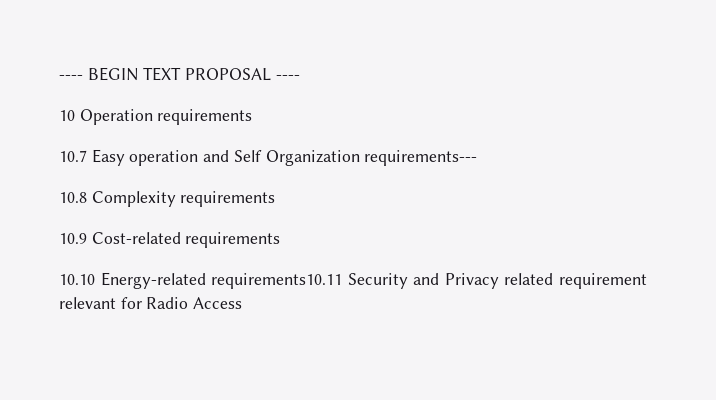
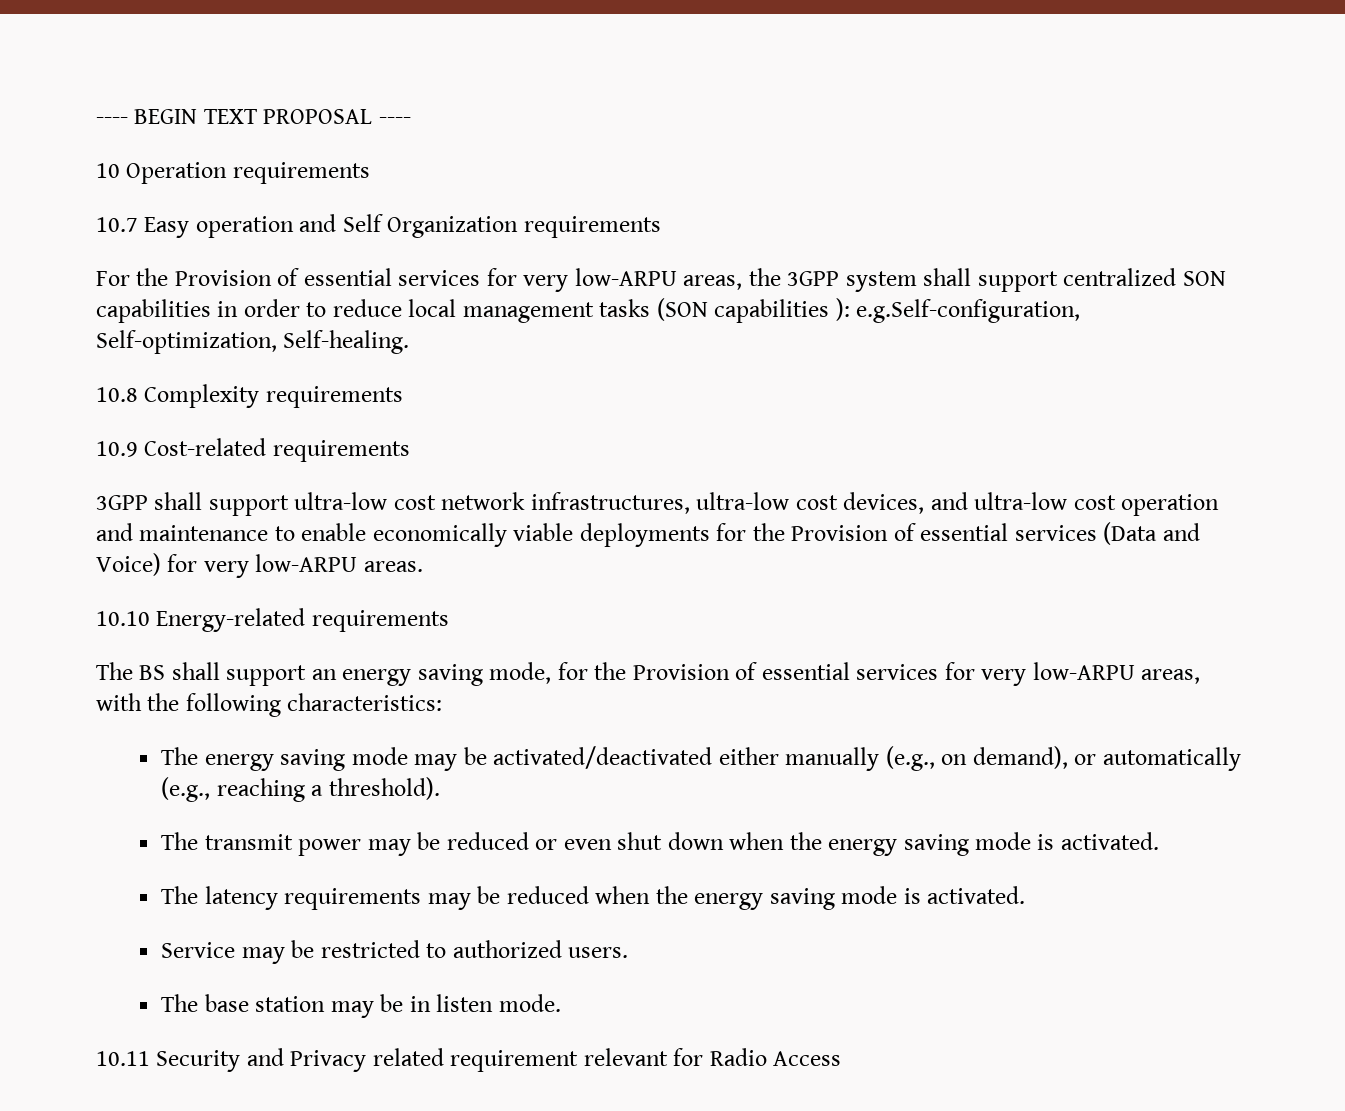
[364,150,478,166] requirements--- -> [523,216,661,238] [96,268,1226,292] [96,298,1081,323] [96,330,410,354] requirements // For the Provision of essential services for very low-ARPU areas, the 3GPP system shall support centralized SON capabilities in order to reduce local management tasks (SON capabilities ): e.g.Self-configuration, Self-optimization, Self-healing.
[59,272,343,289] 10.10 Energy-related requirements10.11 -> [96,492,1220,516] [96,522,1200,547] [96,553,423,578] [96,608,449,632] [96,662,1201,686] [96,693,443,717] [161,746,1241,771] [161,777,440,802] [161,832,1159,856] [161,886,1026,910] [161,940,629,964] [161,994,561,1018] [96,1051,150,1066] 3GPP shall support ultra-low cost network infrastructures, ultra-low cost devices, and ultra-low cost operation and maintenance to enable economically viable deployments for the Provision of essential services (Data and Voice) for very low-ARPU areas. // 10.10 Energy-related requirements // The BS shall support an energy saving mode, for the Provision of essential services for very low-ARPU areas, with the following characteristics: // The energy saving mode may be activated/deactivated either manually (e.g., on demand), or automatically (e.g., reaching a threshold). // The transmit power may be reduced or even shut down when the energy saving mode is activated. // The latency requirements may be reduced when the energy saving mode is activated. // Service may be restricted to authorized users. // The base station may be in listen mode. // 10.11

